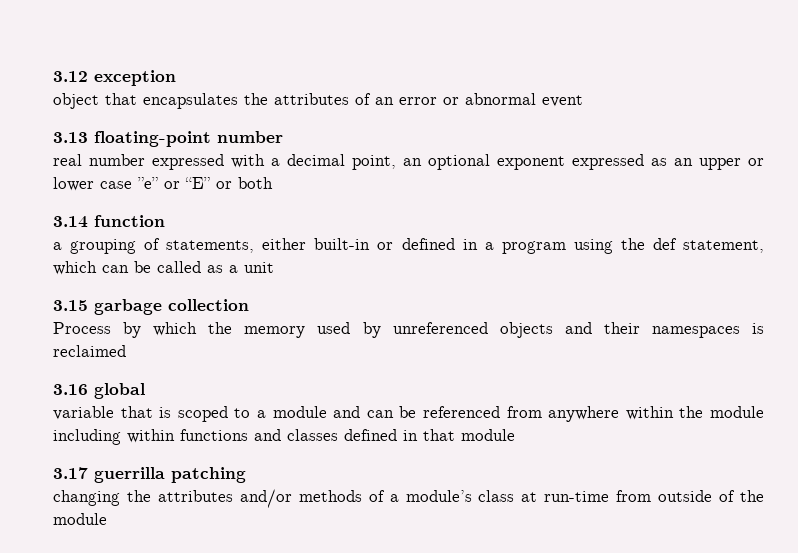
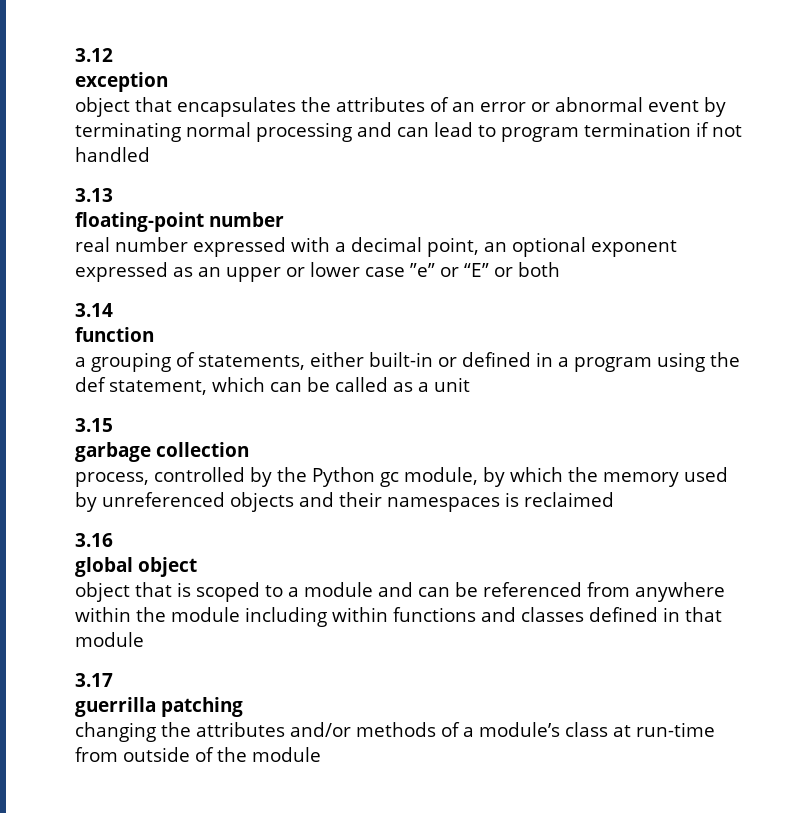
(88, 76) none -> (113, 55) //
(583, 101) none -> [704,97,726,117] [75,122,742,142] [75,147,150,162] by terminating normal processing and can lead to program termination if not handled
(88, 137) none -> (113, 195) //
(88, 222) none -> (113, 310) //
(88, 305) none -> (113, 425) //
[53,322,111,334] Process -> [75,467,478,487] process, controlled by the Python gc module,
(88, 389) none -> (113, 540) //
[53,406,114,420] // variable -> [138,557,197,577] [75,582,130,602] object // object
(88, 473) none -> (113, 680) //

